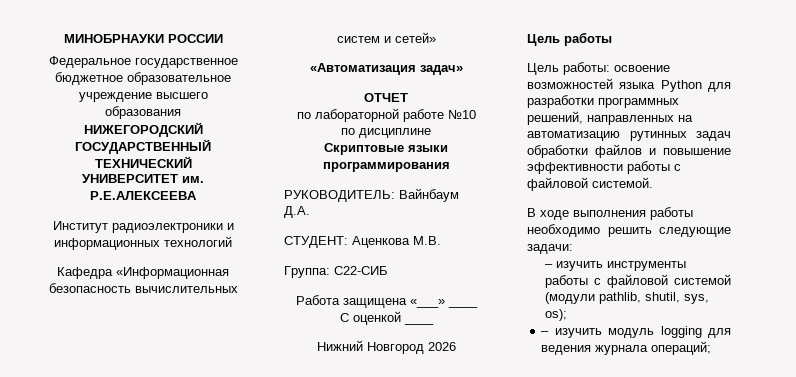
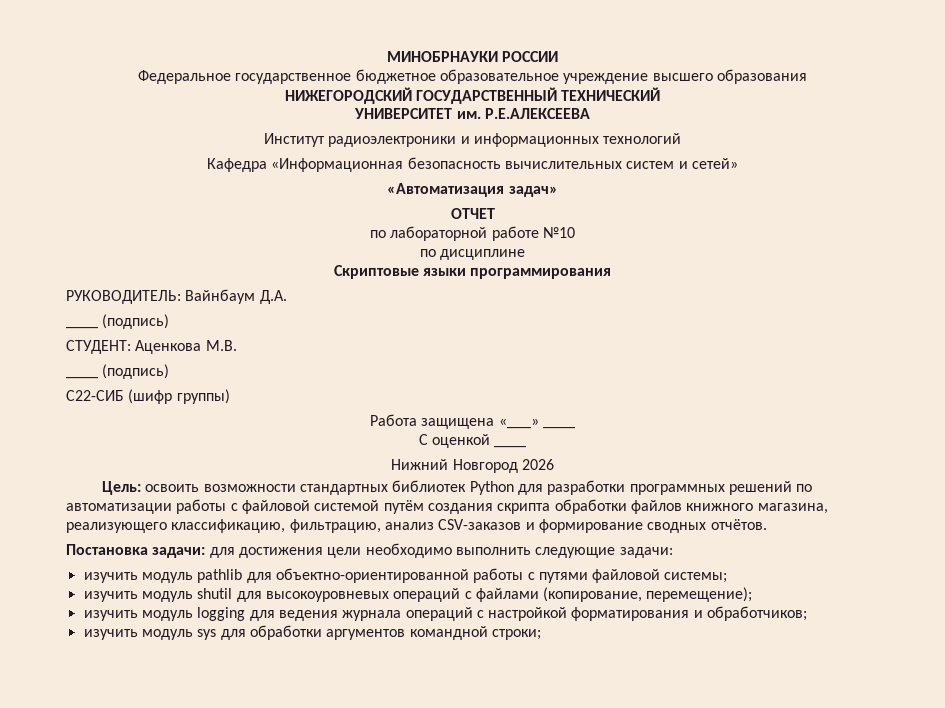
(310, 212) none -> [66,314,170,329] // ____ (подпись)
[284,266,330,278] Группа: -> [66,364,170,379] ____ (подпись) //
(388, 270) none -> [128,389,230,404] (шифр группы)
[527,32,612,46] [527,62,670,75] [527,78,731,92] [527,95,679,108] [527,111,693,125] [527,131,731,141] [527,144,731,158] [527,161,681,174] [527,177,653,191] [527,207,693,220] [527,224,731,237] [527,244,573,254] [544,261,686,271] [544,274,731,288] [544,292,709,304] [544,309,567,321] [541,331,550,335] Цель работы // Цель работы: освоение возможностей языка Python для разработки программных решений, направленных на автоматизацию рутинных задач обработки файлов и повышение эффективности работы с файловой системой. // В ходе выполнения работы необходимо решить следующие задачи: // – изучить инструменты работы с файловой системой (модули pathlib, shutil, sys, os); // – -> [102,480,813,495] [66,499,828,514] [66,519,767,533] [66,543,673,558] [83,568,728,583] [83,587,753,602] Цель: освоить возможности стандартных библиотек Python для разработки программных решений по автоматизации работы с файловой системой путём создания скрипта обработки файлов книжного магазина, реализующего классификацию, фильтрацию, анализ CSV-заказов и формирование сводных отчётов. // Постановка задачи: для достижения цели необходимо выполнить следующие задачи: // изучить модуль pathlib для объектно-ориентированной работы с путями файловой системы; // изучить модуль shutil для высокоуровневых операций с файлами (копирование, перемещение); //
[651,341,712,355] операций; -> [405,606,808,621] [83,625,541,640] операций с настройкой форматирования и обработчиков; // изучить модуль sys для обработки аргументов командной строки;

